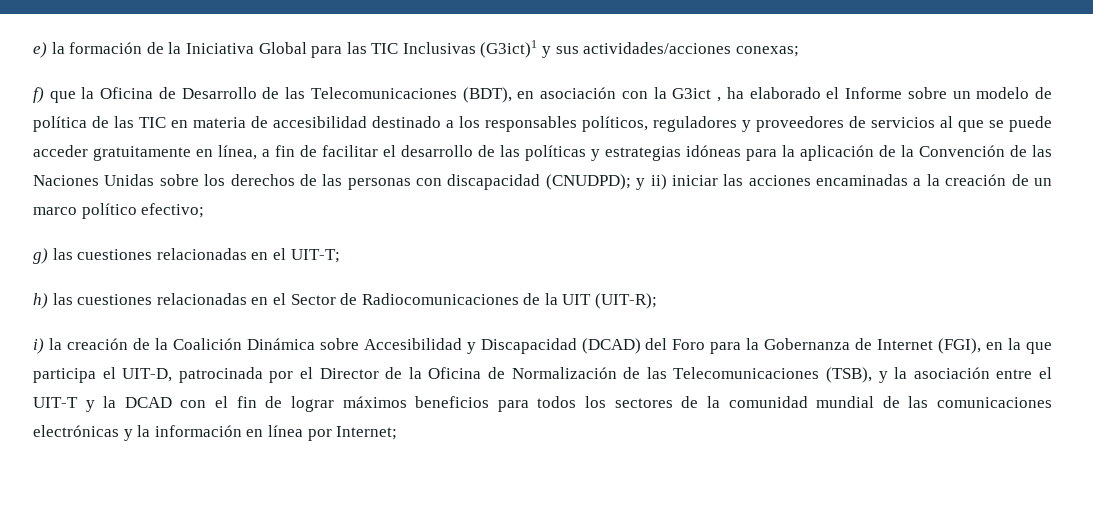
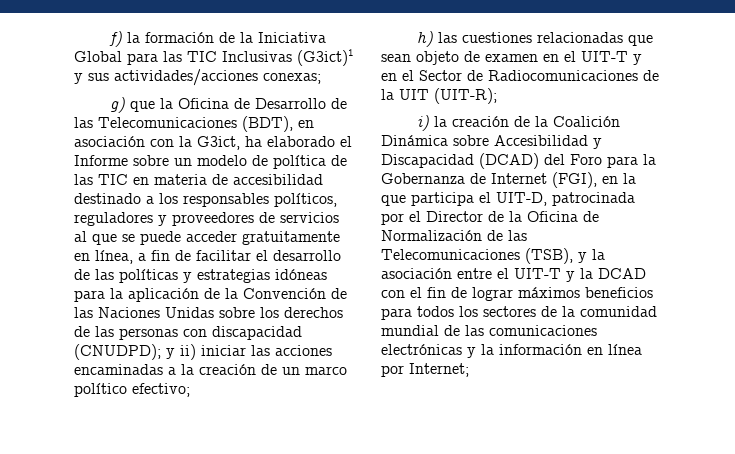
[33,42,47,58] e) -> [108,31,122,47] f)
[33,87,44,103] f) -> [109,97,125,113] g)
[672,88,722,102] G3ict , -> [197,136,240,150] G3ict,
[33,248,340,264] [33,293,247,309] g) las cuestiones relacionadas en el UIT-T; // h) las cuestiones relacionadas -> [416,31,653,47] [381,51,642,65] h) las cuestiones relacionadas que sean objeto de examen en el UIT-T y

